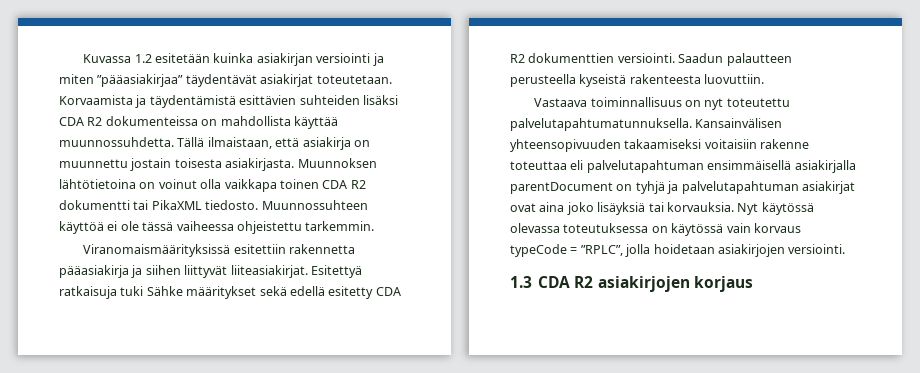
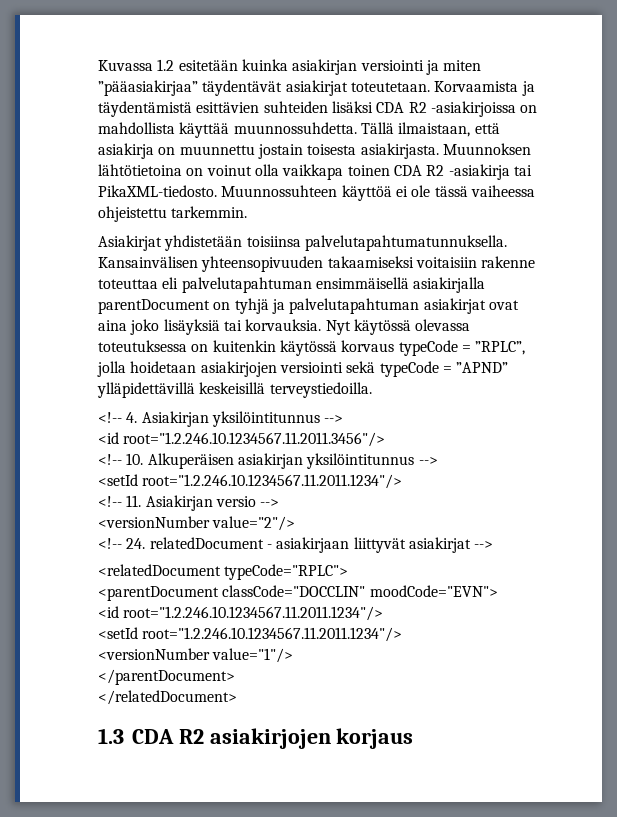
[105,116,198,126] dokumenteissa -> [430,101,516,117] -asiakirjoissa
[59,200,259,210] dokumentti tai PikaXML tiedosto. -> [448,164,532,180] [98,185,217,197] -asiakirja tai PikaXML-tiedosto.
[83,244,356,257] [59,265,362,278] [59,286,401,299] [510,53,792,66] [510,74,765,87] [534,97,790,110] Viranomaismäärityksissä esitettiin rakennetta pääasiakirja ja siihen liittyvät liiteasiakirjat. Esitettyä ratkaisuja tuki Sähke määritykset sekä edellä esitetty CDA R2 dokumenttien versiointi. Saadun palautteen perusteella kyseistä rakenteesta luovuttiin. // Vastaava toiminnallisuus on nyt toteutettu -> [98,235,301,251] Asiakirjat yhdistetään toisiinsa
[671,223,751,236] käytössä vain -> [212,340,337,356] kuitenkin käytössä
[788,244,846,254] versiointi. -> [279,361,509,377] [97,382,372,398] [98,411,344,427] [98,432,386,447] [98,453,438,469] [98,474,403,489] [98,495,280,511] [98,516,296,531] [98,537,494,553] [98,564,349,580] [98,585,498,601] [98,606,384,621] [98,627,403,642] [98,648,294,663] [98,669,235,685] [98,690,237,705] versiointi sekä typeCode = ”APND” ylläpidettävillä keskeisillä terveystiedoilla. // <!-- 4. Asiakirjan yksilöintitunnus --> // <id root="1.2.246.10.1234567.11.2011.3456"/> // <!-- 10. Alkuperäisen asiakirjan yksilöintitunnus --> // <setId root="1.2.246.10.1234567.11.2011.1234"/> // <!-- 11. Asiakirjan versio --> // <versionNumber value="2"/> // <!-- 24. relatedDocument - asiakirjaan liittyvät asiakirjat --> // <relatedDocument typeCode="RPLC"> // <parentDocument classCode="DOCCLIN" moodCode="EVN"> // <id root="1.2.246.10.1234567.11.2011.1234"/> // <setId root="1.2.246.10.1234567.11.2011.1234"/> // <versionNumber value="1"/> // </parentDocument> // </relatedDocument>

